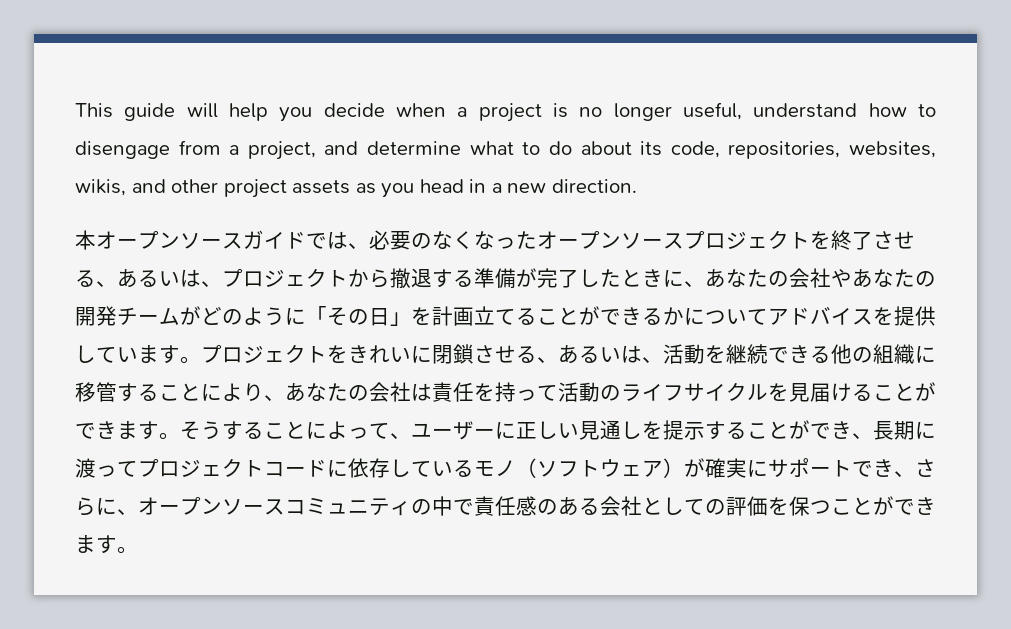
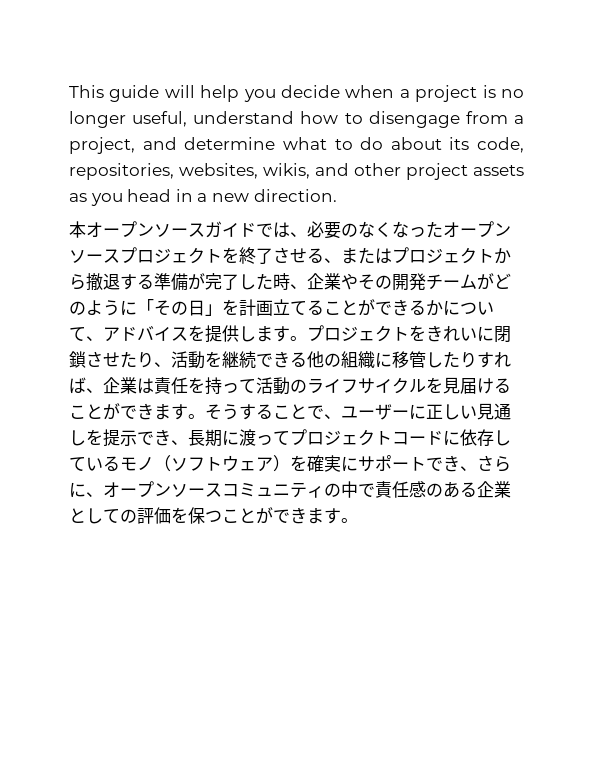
[117,269,222,288] あるいは、 -> [341,247,392,264] または
[621,268,915,288] ときに、あなたの会社やあなた -> [273,273,375,290] 時、企業やそ
(768, 317) none -> [86,336,103,341] 、
[96,347,138,363] てい -> (256, 334) none
[516,345,642,364] る、あるいは -> [120,351,154,368] たり
[117,382,411,402] することにより、あなたの会社 -> [426,351,511,368] [69,377,137,394] したりすれば、企業
[306,421,390,439] によって -> [307,405,324,419] で
[705,420,810,440] することが -> (137, 438) none
[684,458,705,477] が -> [290,455,307,471] を
[600,496,642,516] 会社 -> [477,481,511,498] 企業

